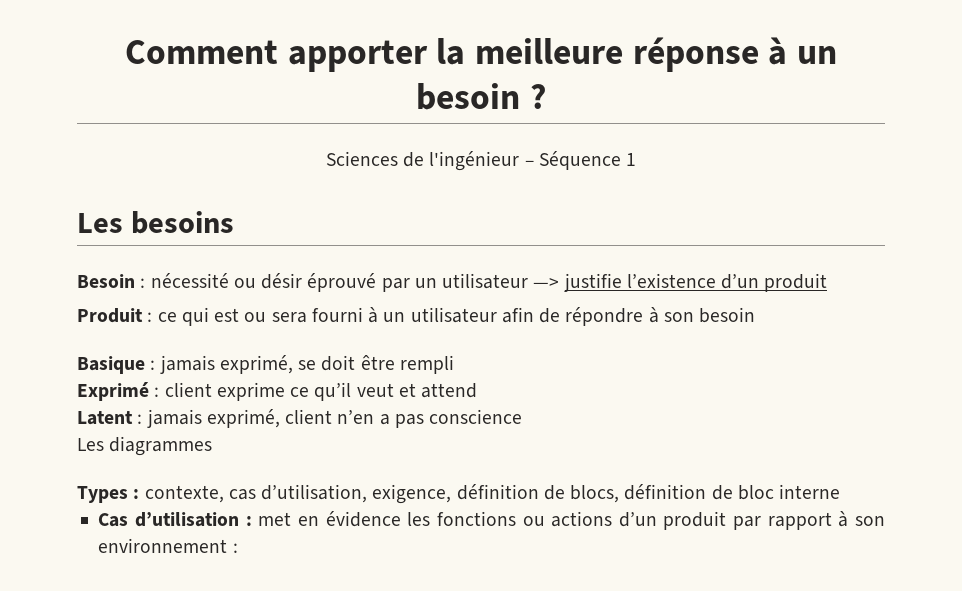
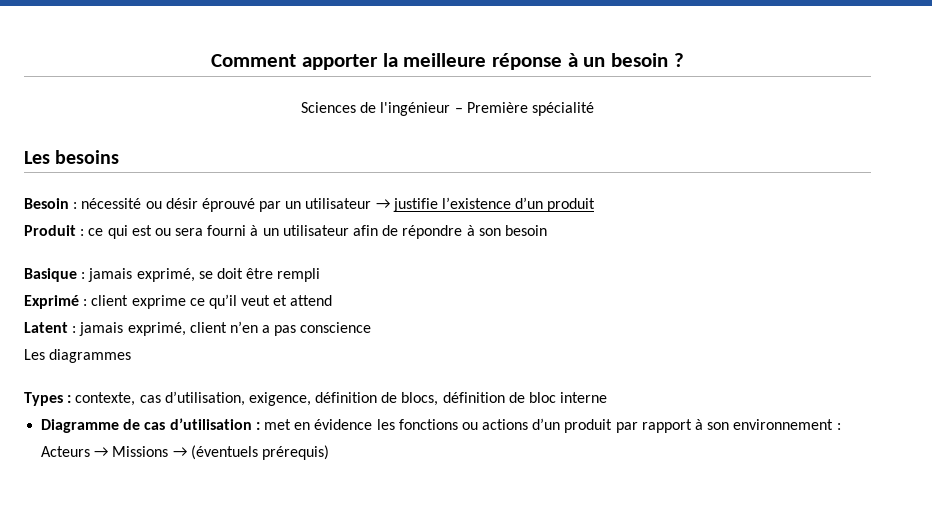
[538,151,637,170] Séquence 1 -> [466,102,594,116] Première spécialité
[533,278,560,288] —> -> [375,199,390,209] →
[98,513,129,527] Cas -> [41,419,166,433] Diagramme de cas
(238, 548) none -> [41,445,329,460] Acteurs → Missions → (éventuels prérequis)

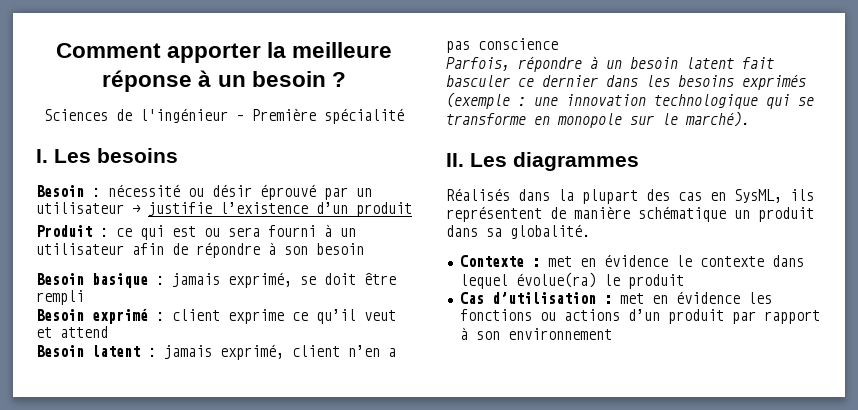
(594, 109) none -> [36,149,48,163] I.
[24,268,77,282] Basique -> [36,273,148,288] Besoin basique
[24,295,79,309] Exprimé -> [36,308,148,324] Besoin exprimé
[24,322,68,333] Latent -> [36,345,140,357] Besoin latent
[24,349,132,363] [24,391,608,406] [41,419,166,433] Les diagrammes // Types : contexte, cas d’utilisation, exigence, définition de blocs, définition de bloc interne // Diagramme de cas -> [446,56,774,72] [446,74,806,90] [446,92,814,109] [446,111,750,128] [446,152,639,171] [446,188,814,204] [446,206,814,222] [446,224,590,239] [459,254,804,267] [459,272,684,289] [459,292,484,304] Parfois, répondre à un besoin latent fait basculer ce dernier dans les besoins exprimés (exemple : une innovation technologique qui se transforme en monopole sur le marché). // II. Les diagrammes // Réalisés dans la plupart des cas en SysML, ils représentent de manière schématique un produit dans sa globalité. // Contexte : met en évidence le contexte dans lequel évolue(ra) le produit // Cas
[836,423,841,430] [41,445,329,460] : Acteurs → Missions → (éventuels prérequis) -> (612, 334) none

